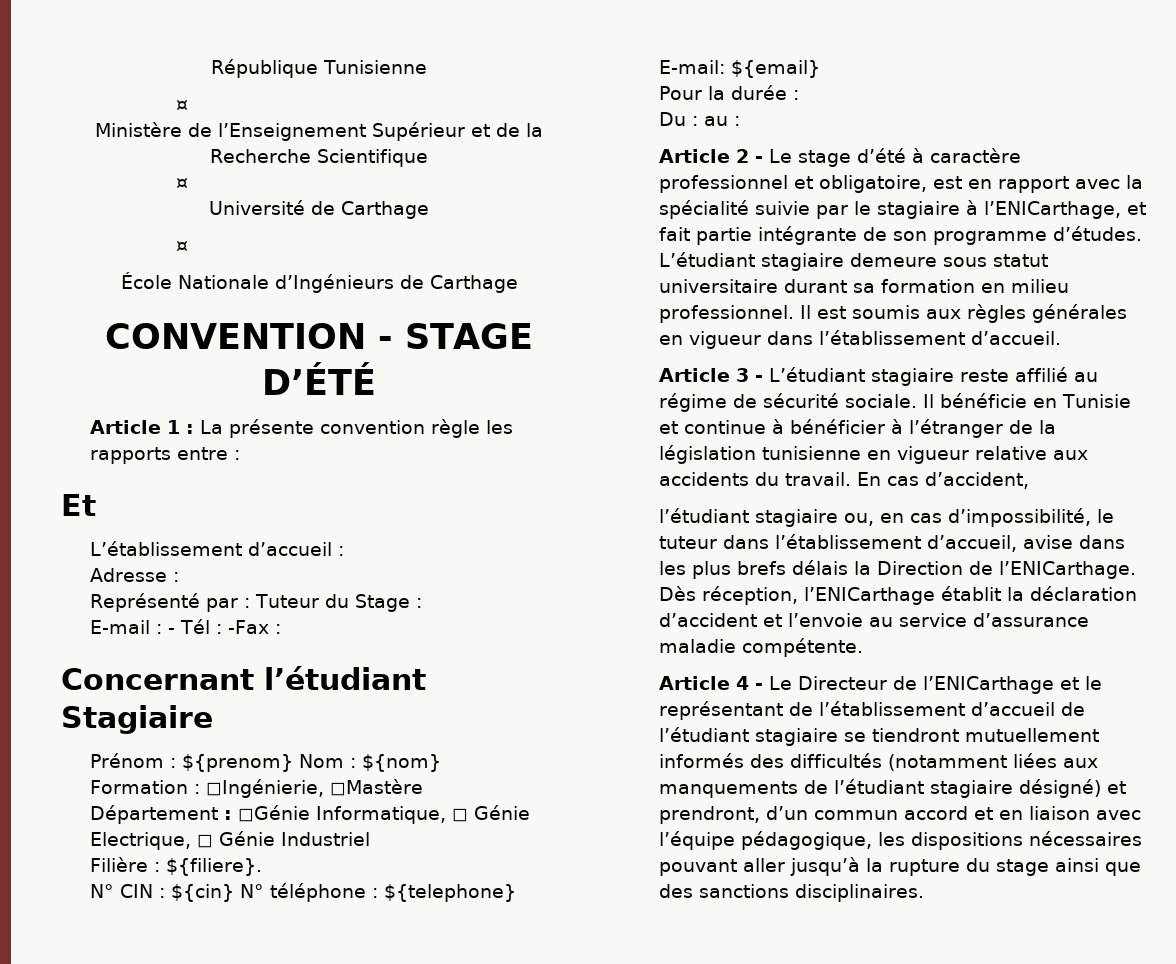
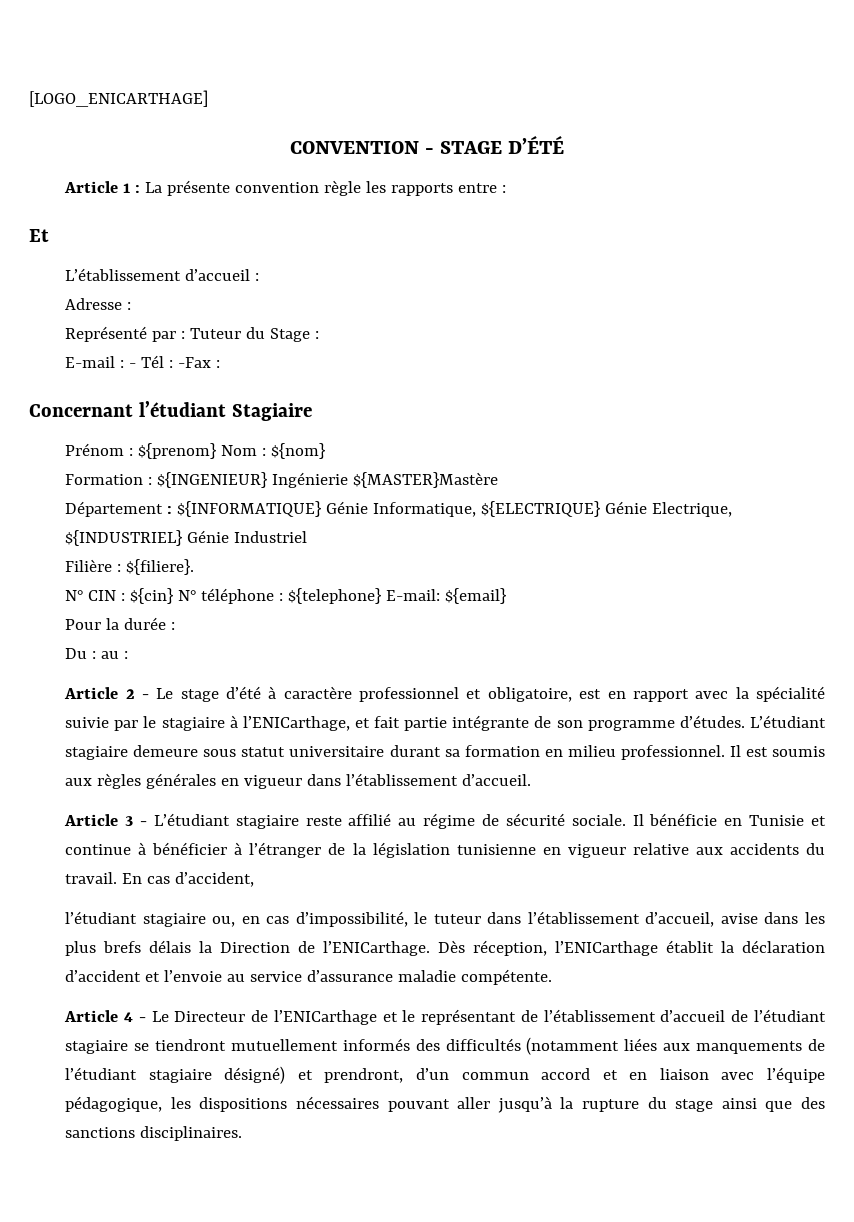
[210,59,428,78] [176,99,189,111] [95,122,543,141] [210,149,428,167] [176,177,189,189] [209,200,429,219] [176,240,189,252] [120,272,518,293] République Tunisienne // ¤ // Ministère de l’Enseignement Supérieur et de la Recherche Scientifique // ¤ // Université de Carthage // ¤ // École Nationale d’Ingénieurs de Carthage -> [29,90,208,107] [LOGO_ENICARTHAGE]
[205,779,423,798] ◻Ingénierie, ◻Mastère -> [157,472,499,488] ${INGENIEUR} Ingénierie ${MASTER}Mastère
[237,805,468,824] ◻Génie Informatique, ◻ -> [177,501,601,517] ${INFORMATIQUE} Génie Informatique, ${ELECTRIQUE}
[196,834,213,848] ◻ -> [65,530,183,546] ${INDUSTRIEL}

